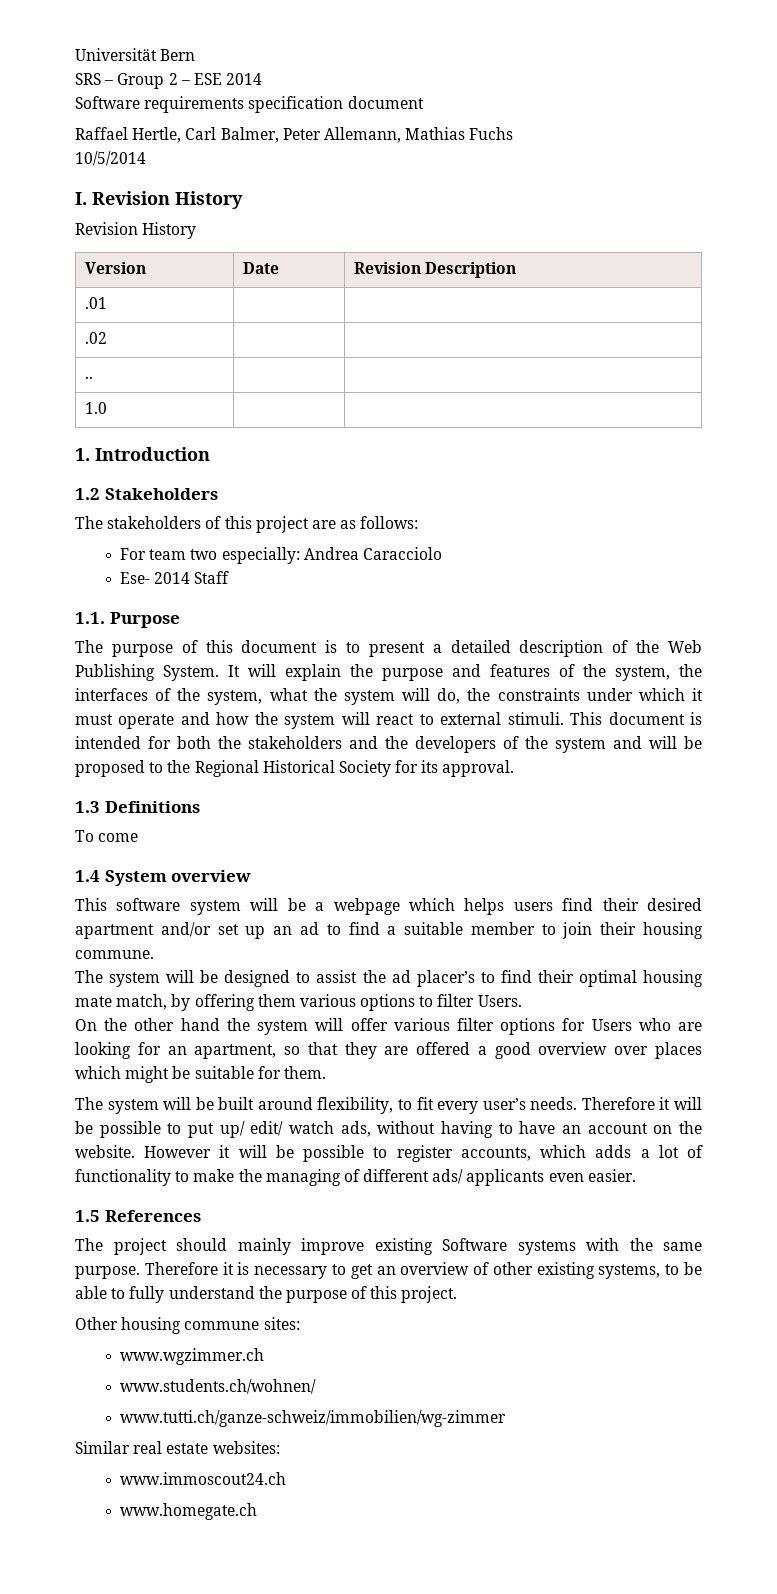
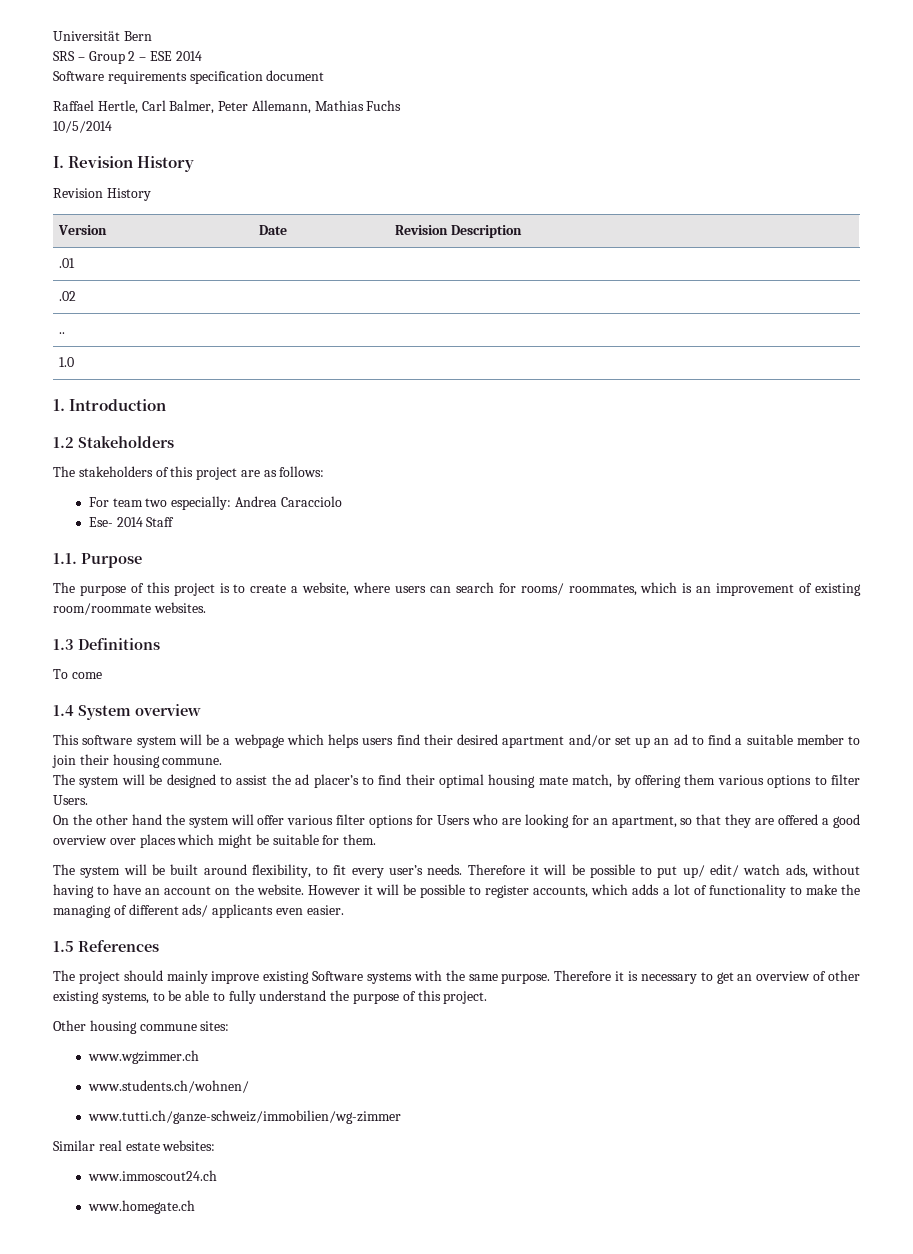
[241,640,318,653] document -> [173,583,215,596] project
[368,640,702,657] [75,664,702,681] [75,688,703,705] [75,712,702,729] [75,736,702,753] [75,760,515,777] present a detailed description of the Web Publishing System. It will explain the purpose and features of the system, the interfaces of the system, what the system will do, the constraints under which it must operate and how the system will react to external stimuli. This document is intended for both the stakeholders and the developers of the system and will be proposed to the Regional Historical Society for its approval. -> [250,582,861,596] [53,602,206,615] create a website, where users can search for rooms/ roommates, which is an improvement of existing room/roommate websites.

